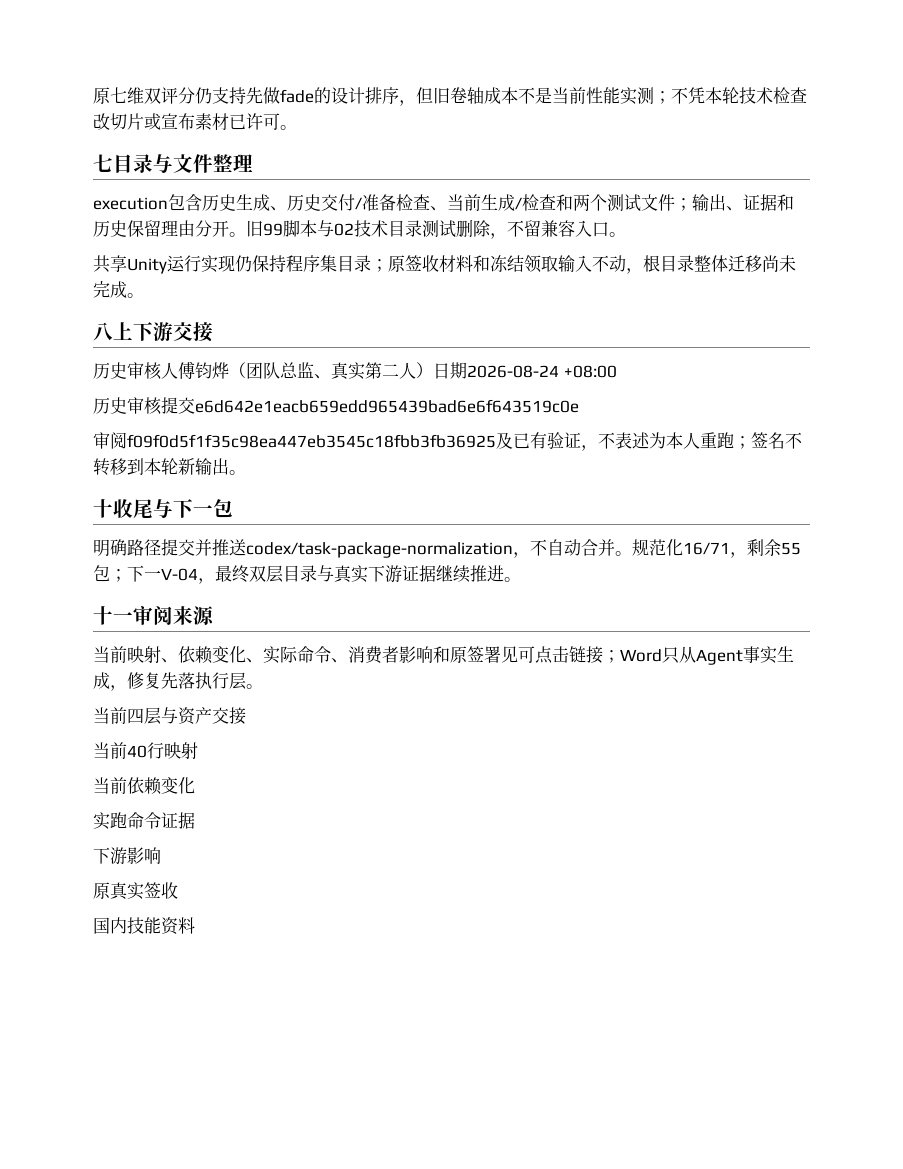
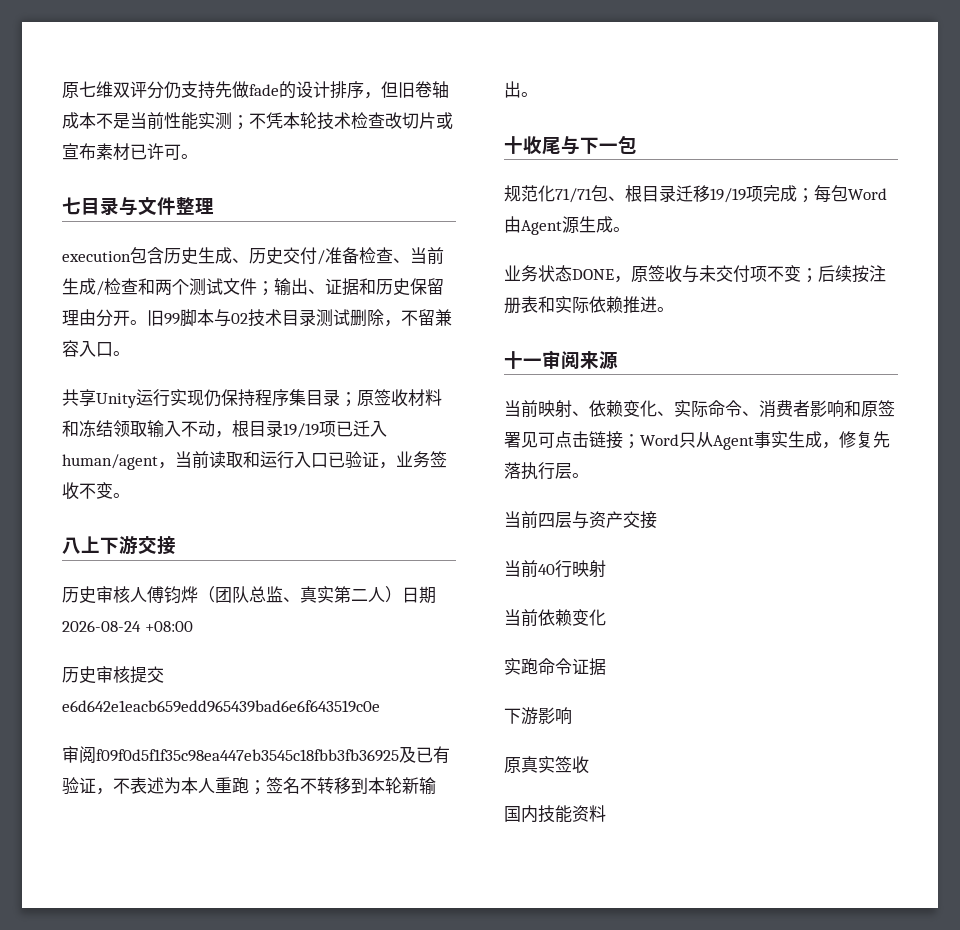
[694,255,796,272] [93,281,127,298] 整体迁移尚未完成 -> [283,420,387,438] [62,451,447,470] [62,482,113,500] 19/19项已迁入human/agent，当前读取和运行入口已验证，业务签收不变
[93,539,801,558] [93,565,470,584] 明确路径提交并推送codex/task-package-normalization，不自动合并。规范化16/71，剩余55包；下一V-04，最终双层目录与真实下游证据继续 -> [504,185,887,203] [504,216,630,235] [504,265,886,283] [504,296,623,314] 规范化71/71包、根目录迁移19/19项完成；每包Word由Agent源生成。 // 业务状态DONE，原签收与未交付项不变；后续按注册表和实际依赖

